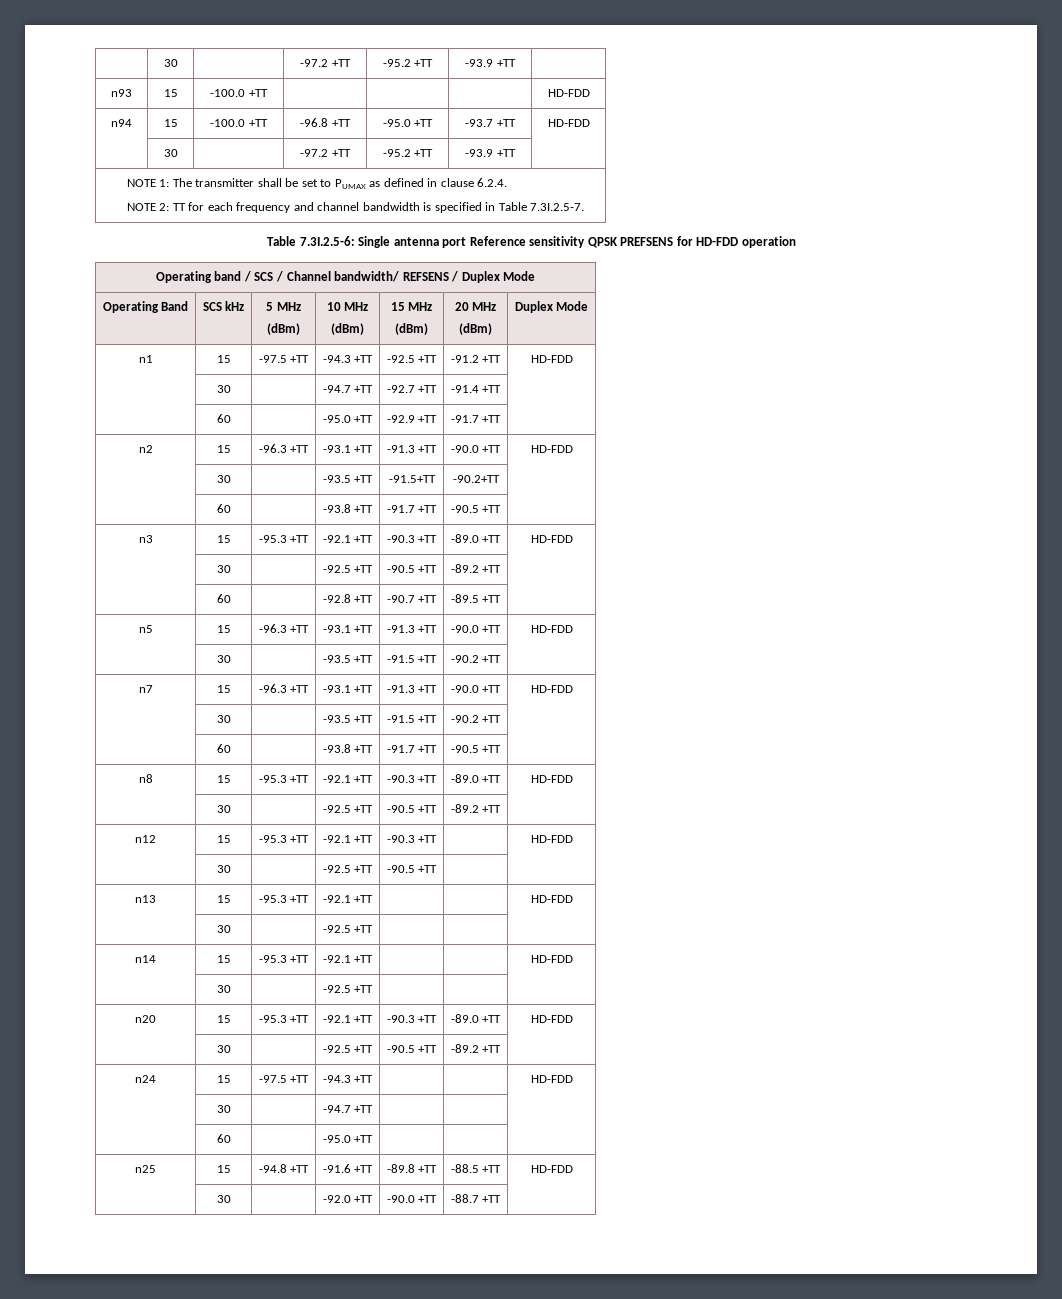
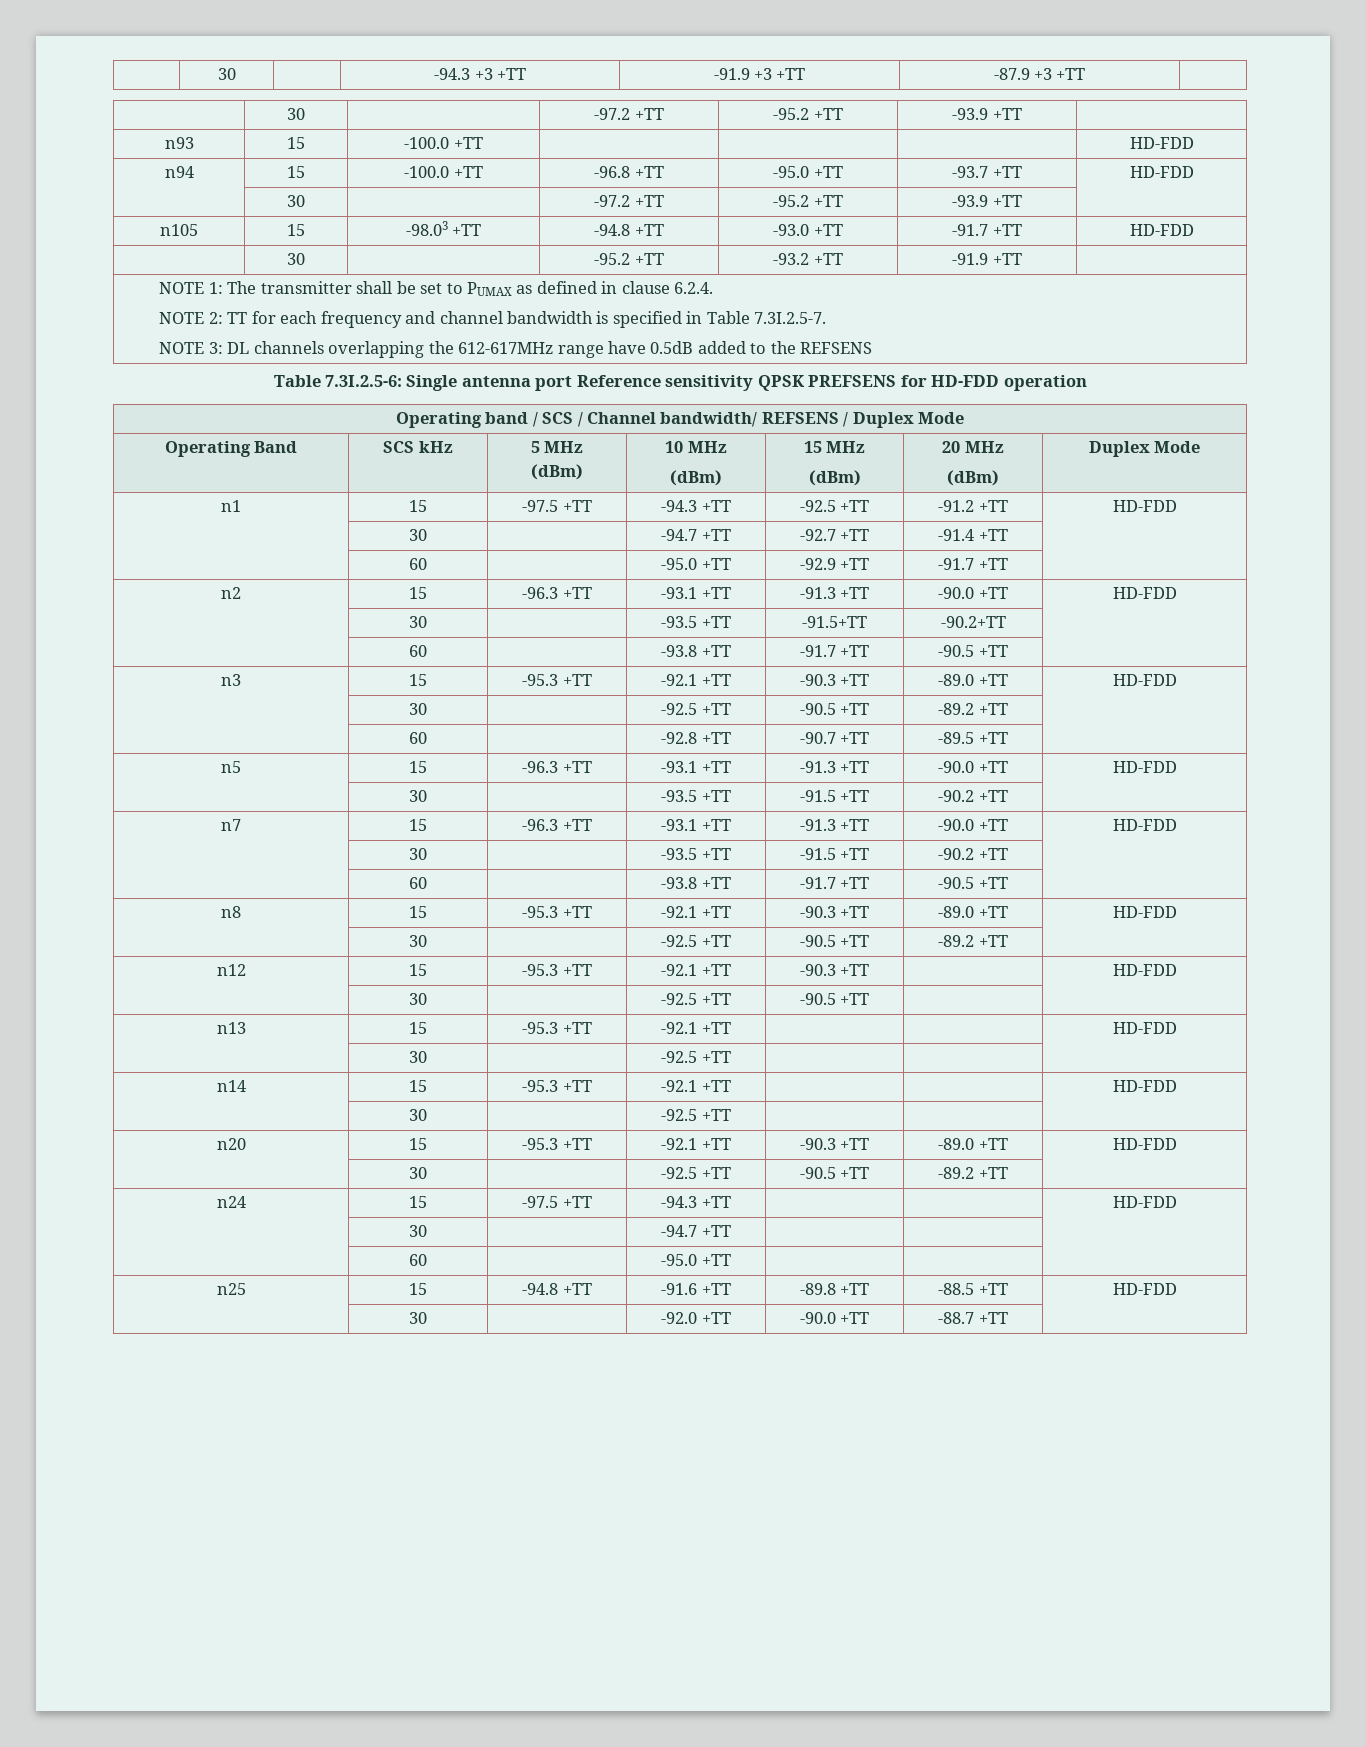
[163,59,178,67] | 30 | -> [217,68,236,80] [434,68,526,80] [713,68,806,80] [993,68,1086,80] [287,108,305,120] | 30 | | -94.3 +3 +TT | -91.9 +3 +TT | -87.9 +3 +TT | // | 30 |
(516, 153) none -> [160,224,198,236] [287,224,305,236] [405,221,482,236] [594,224,664,236] [773,224,843,236] [952,224,1022,236] [1129,224,1194,236] [287,253,305,265] [594,253,664,265] [773,253,843,265] [952,253,1022,265] // n105 | 15 | -98.03 +TT | -94.8 +TT | -93.0 +TT | -91.7 +TT | HD-FDD // | 30 | | -95.2 +TT | -93.2 +TT | -91.9 +TT |
(585, 207) none -> [159,341,873,358] // NOTE 3: DL channels overlapping the 612-617MHz range have 0.5dB added to the REFSENS

